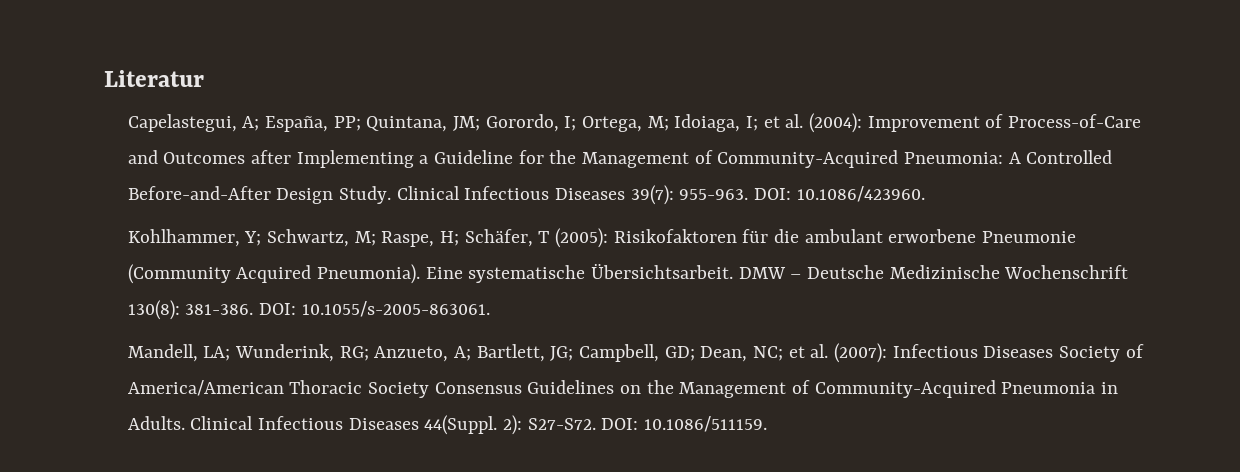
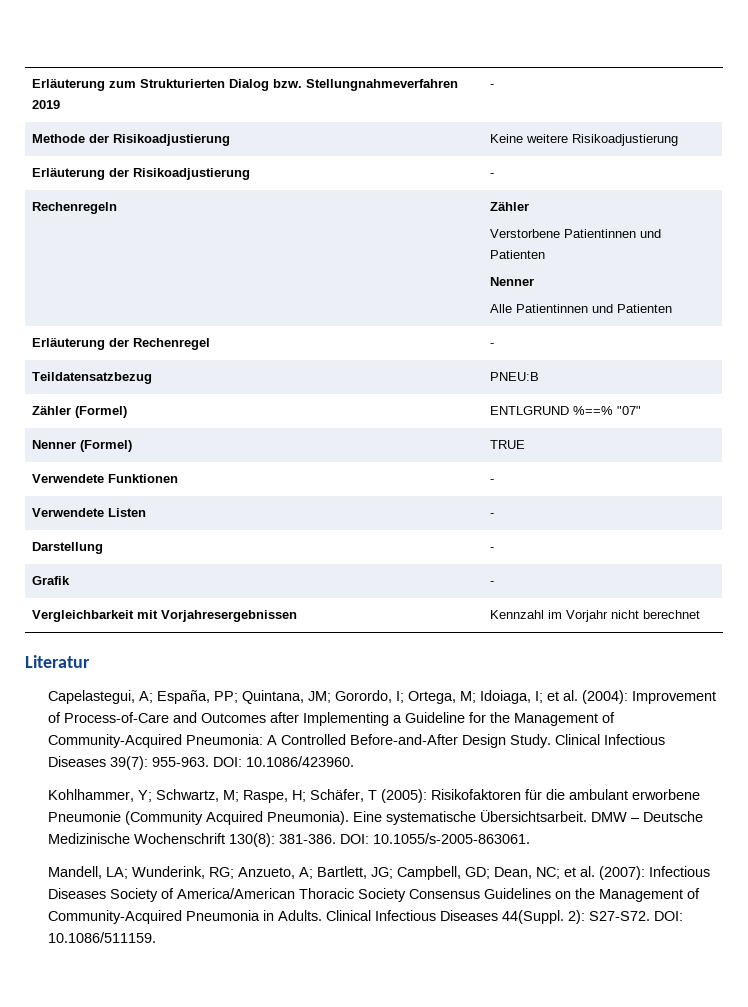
(104, 78) none -> [31,78,458,91] [31,100,60,109] [489,84,494,88] [31,134,230,146] [489,134,678,146] [31,167,250,180] [489,173,494,177] [31,202,117,214] [489,201,529,211] [489,229,661,238] [489,250,545,259] [489,277,534,286] [489,304,672,313] [31,337,210,350] [489,343,494,347] [31,372,152,384] [489,372,539,381] [31,405,127,418] [489,406,641,415] [31,440,132,452] [489,440,525,449] [31,474,178,483] [489,479,494,483] [31,508,146,517] [489,513,494,517] [31,542,103,554] [489,547,494,551] [31,576,70,585] [489,581,494,585] [31,610,297,622] [489,610,700,622] Erläuterung zum Strukturierten Dialog bzw. Stellungnahmeverfahren 2019 | - // Methode der Risikoadjustierung | Keine weitere Risikoadjustierung // Erläuterung der Risikoadjustierung | - // Rechenregeln | Zähler // Verstorbene Patientinnen und Patienten // Nenner // Alle Patientinnen und Patienten // Erläuterung der Rechenregel | - // Teildatensatzbezug | PNEU:B // Zähler (Formel) | ENTLGRUND %==% "07" // Nenner (Formel) | TRUE // Verwendete Funktionen | - // Verwendete Listen | - // Darstellung | - // Grafik | - // Vergleichbarkeit mit Vorjahresergebnissen | Kennzahl im Vorjahr nicht berechnet //

